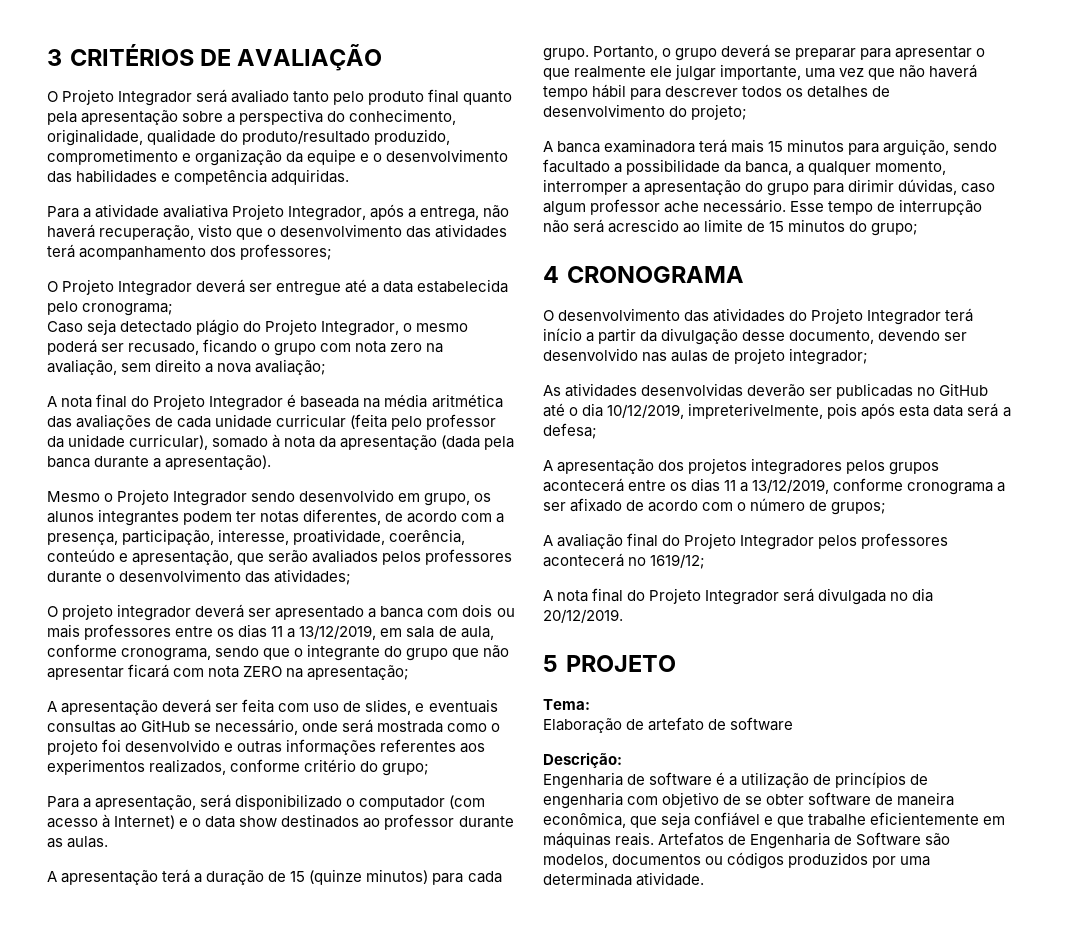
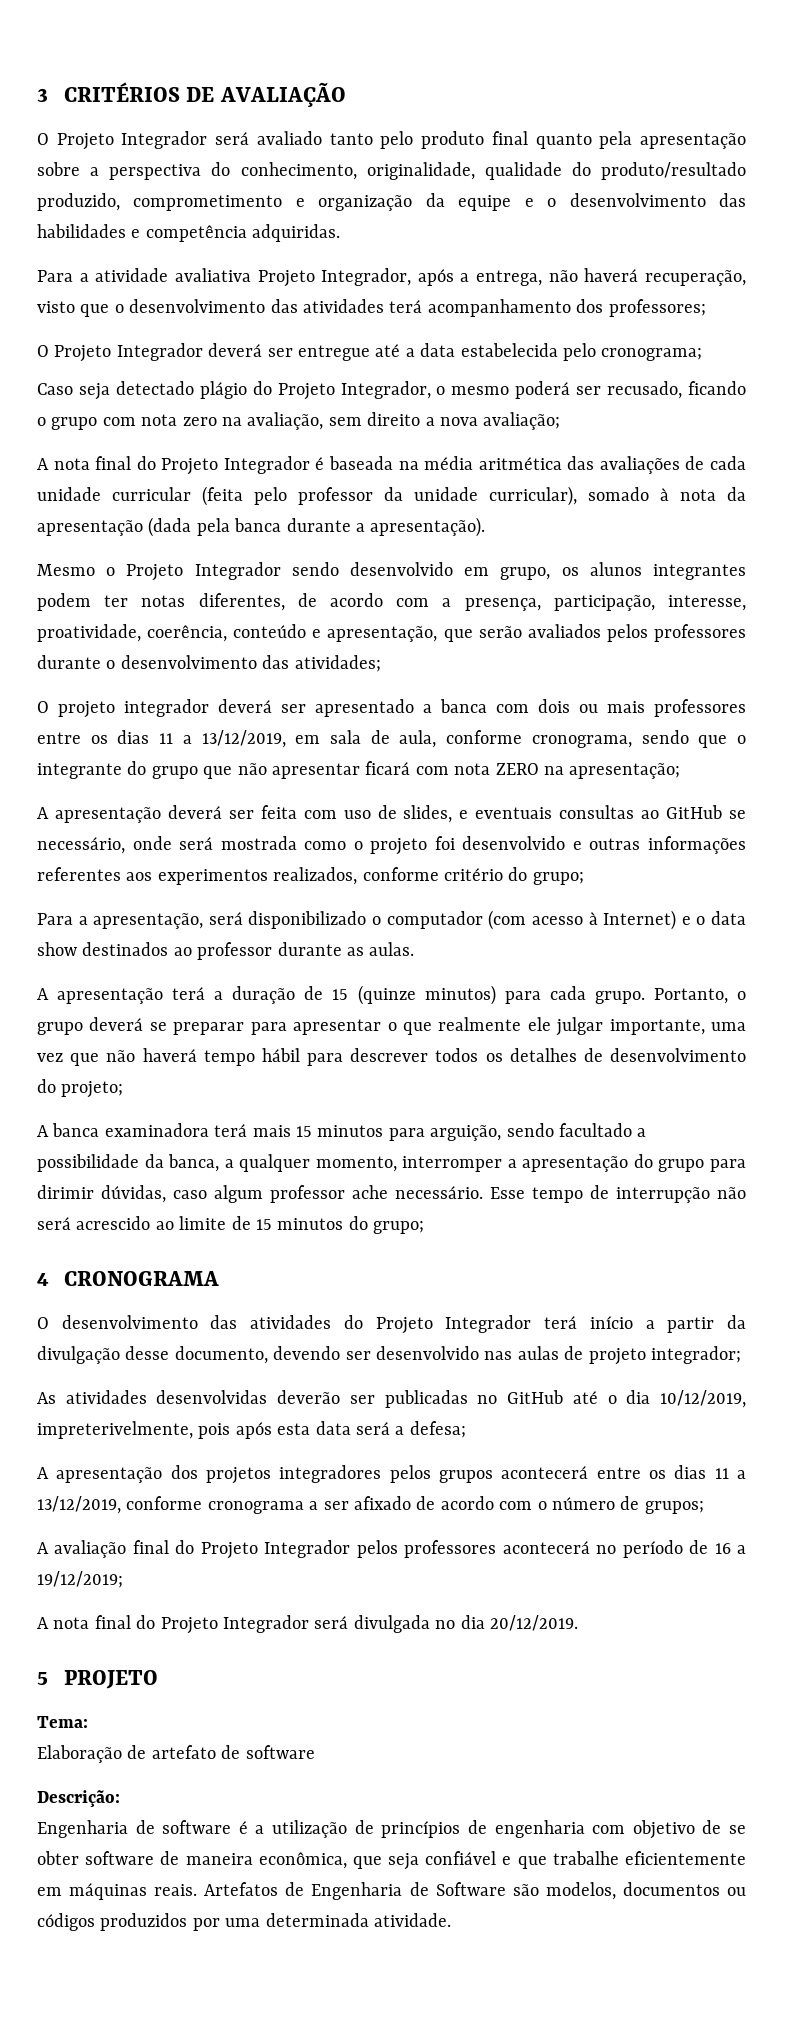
[650,554,706,569] 1619/12; -> [622,1540,746,1558] [37,1571,123,1588] período de 16 a 19/12/2019;

